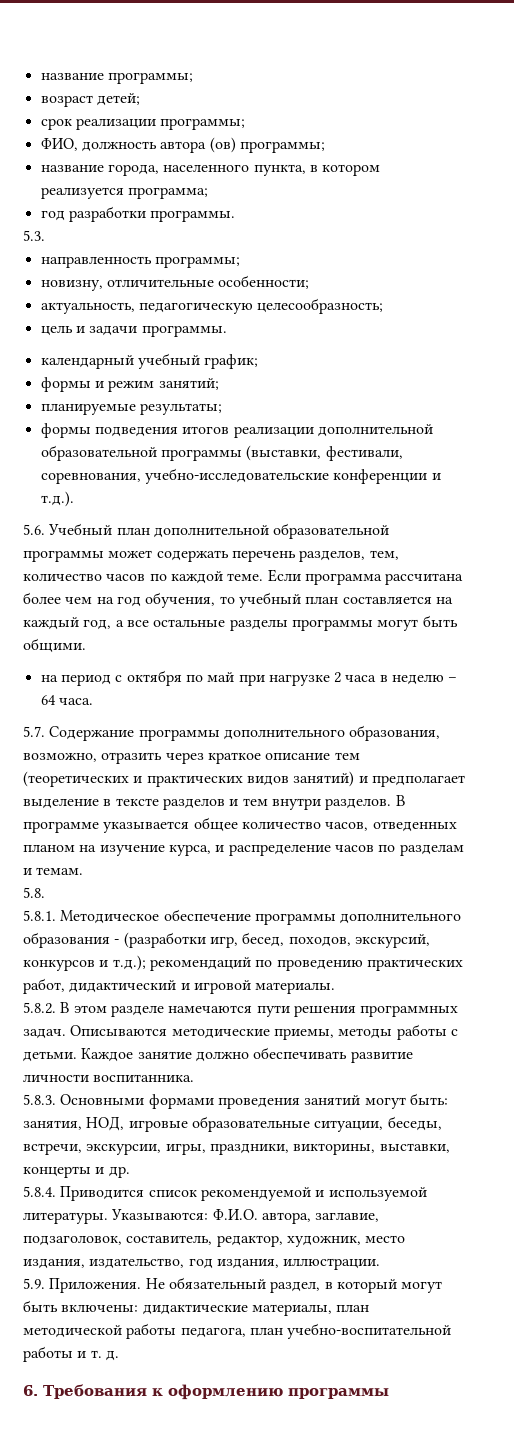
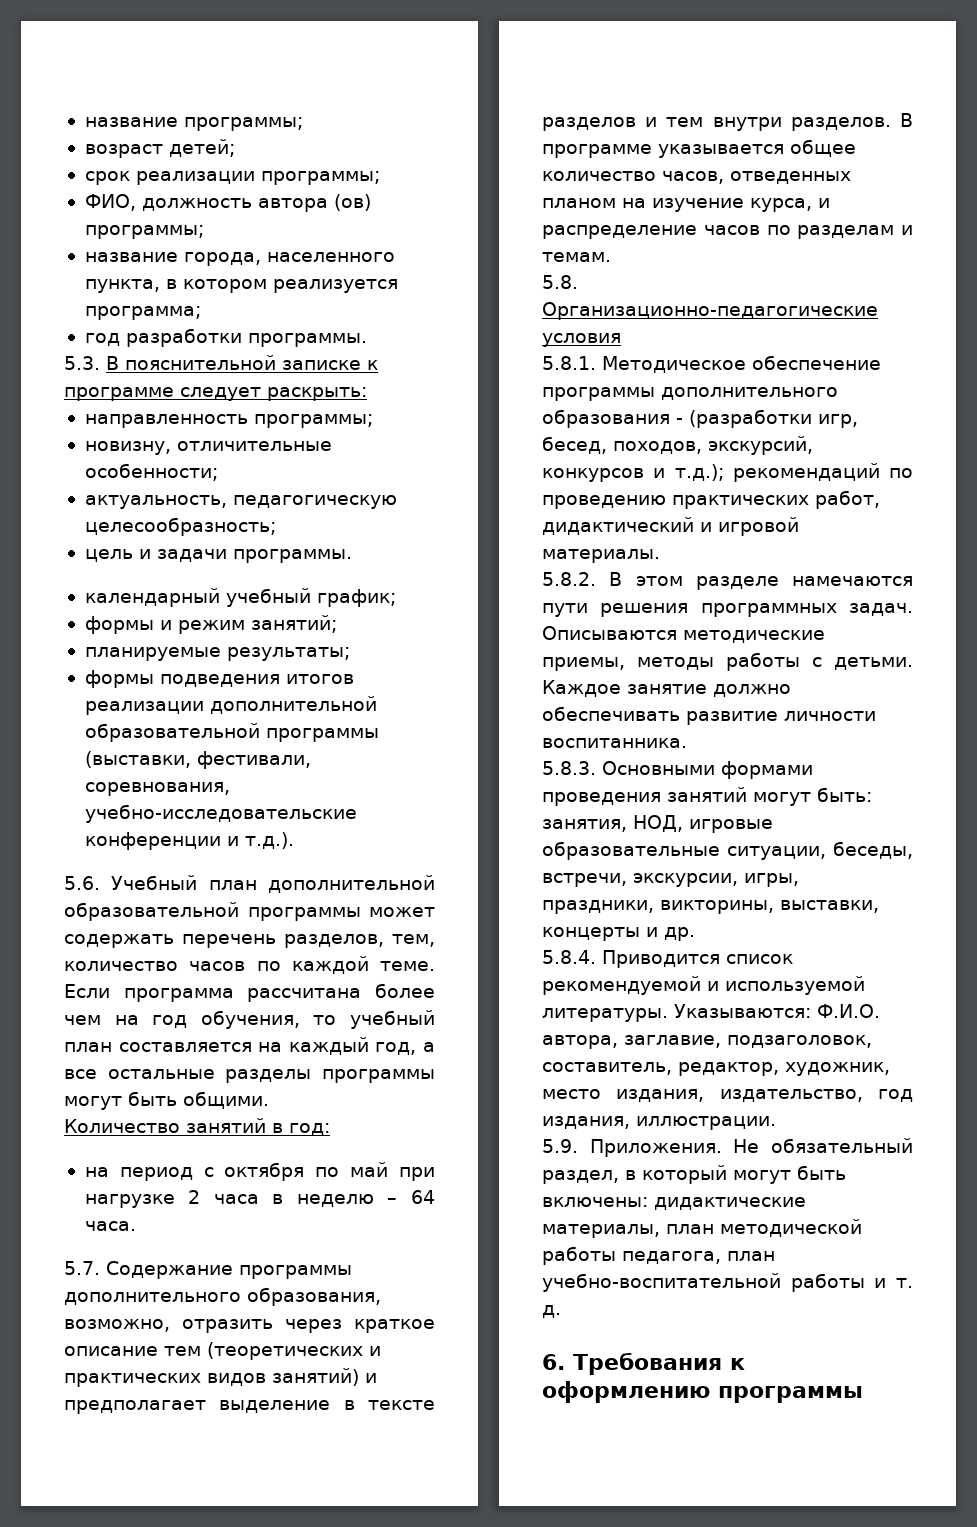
(45, 235) none -> [106,355,378,370] [64,387,367,401] В пояснительной записке к программе следует раскрыть:
(86, 645) none -> [64,1118,330,1136] // Количество занятий в год:
(45, 892) none -> [542,302,878,320] [542,333,621,347] Организационно-педагогические условия

